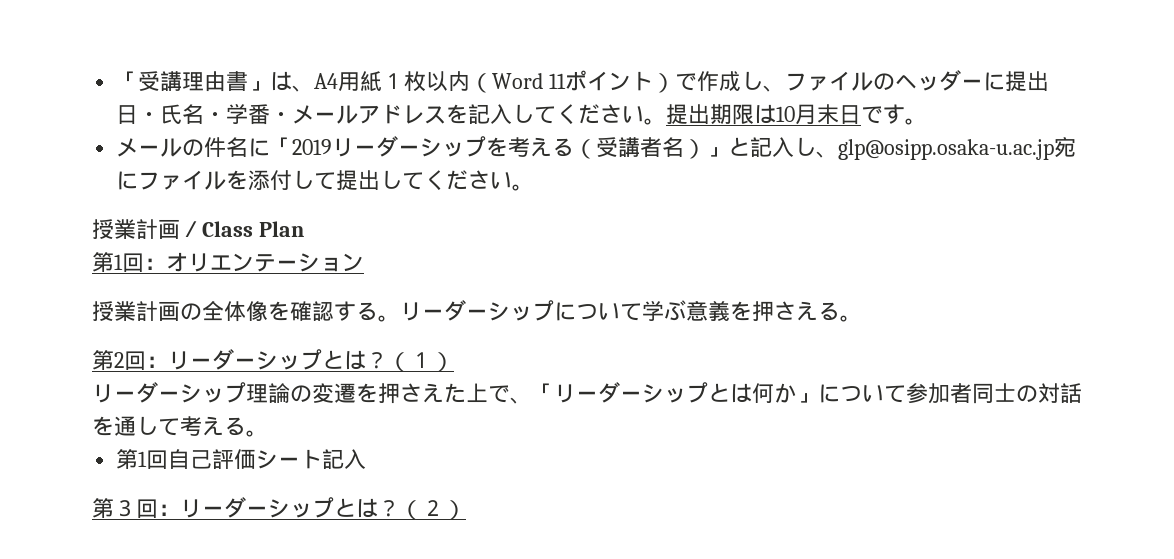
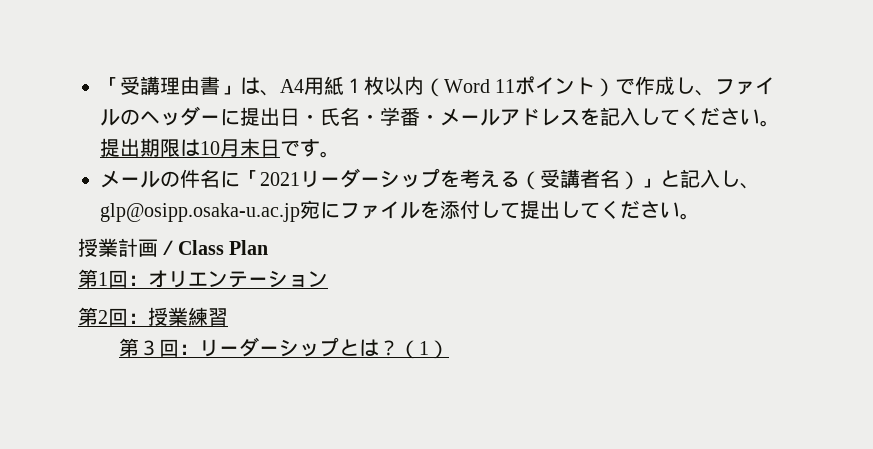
[292,139,333,155] 2019 -> [260,172,300,186] 2021
[92,300,862,322] [92,349,454,372] [92,382,1082,404] [92,416,268,437] [116,449,367,469] 授業計画の全体像を確認する。リーダーシップについて学ぶ意義を押さえる。 // 第2回：リーダーシップとは？（１） // リーダーシップ理論の変遷を押さえた上で、「リーダーシップとは何か」について参加者同士の対話を通して考える。 // 第1回自己評価シート記入 -> [78,307,228,326] 第2回：授業練習
[422,500,444,516] ２ -> [418,341,429,355] 1

